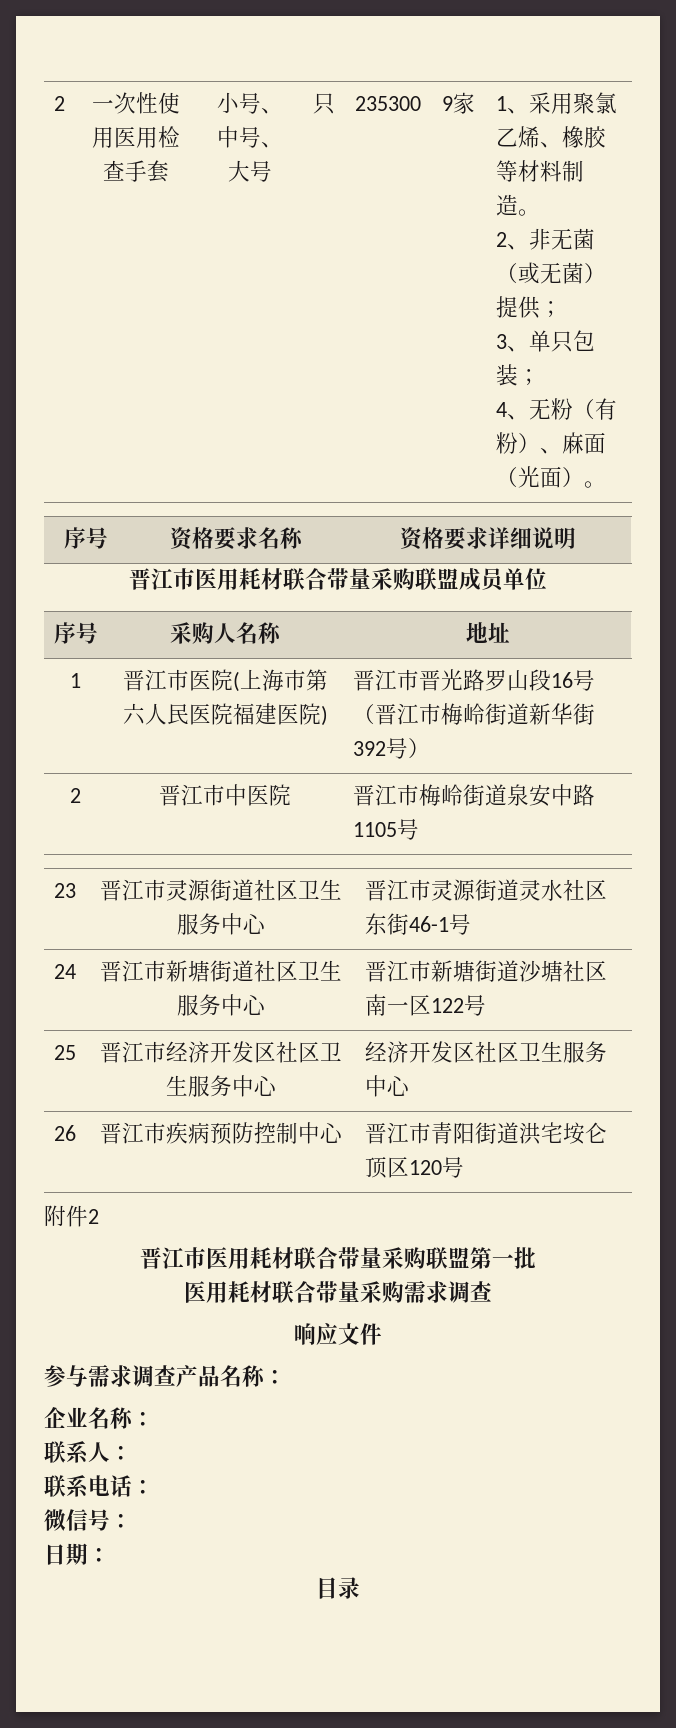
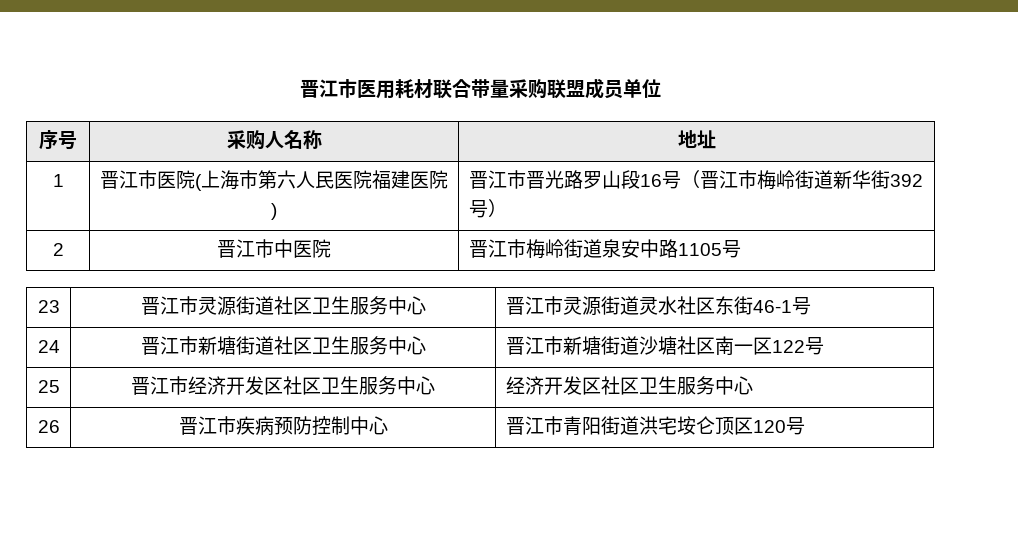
[54,96,65,111] [92,92,180,114] [92,126,180,148] [103,160,169,183] [217,92,283,114] [217,126,283,148] [228,160,272,182] [312,93,335,115] [354,96,421,111] [442,92,475,114] [495,92,617,114] [495,126,606,148] [495,160,584,182] [495,194,540,216] [495,228,595,250] [495,262,606,284] [495,296,562,319] [495,330,595,353] [495,364,540,386] [495,398,617,420] [495,432,606,454] [495,466,606,488] [63,527,108,549] [169,527,304,551] [400,527,576,551] 2 | 一次性使用医用检查手套 | 小号、中号、大号 | 只 | 235300 | 9家 | 1、采用聚氯乙烯、橡胶等材料制造。 // 2、非无菌（或无菌）提供； // 3、单只包装； // 4、无粉（有粉）、麻面（光面）。 // 序号 | 资格要求名称 | 资格要求详细说明 // -> (300, 88) none
[44,1205,99,1227] [140,1247,536,1269] [184,1280,492,1303] [294,1323,382,1345] [44,1364,286,1387] [44,1407,154,1429] [44,1441,132,1464] [44,1475,154,1498] [44,1509,132,1531] [44,1543,110,1565] [316,1577,360,1599] // 附件2 // 晋江市医用耗材联合带量采购联盟第一批 // 医用耗材联合带量采购需求调查 // 响应文件 // 参与需求调查产品名称： // 企业名称： // 联系人： // 联系电话： // 微信号： // 日期： // 目录 -> (805, 426) none

